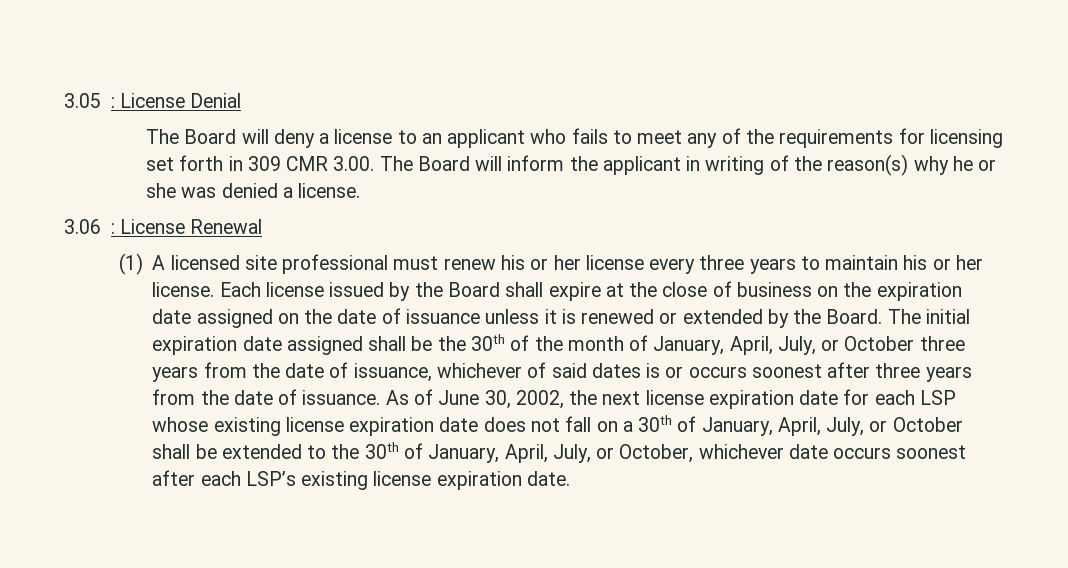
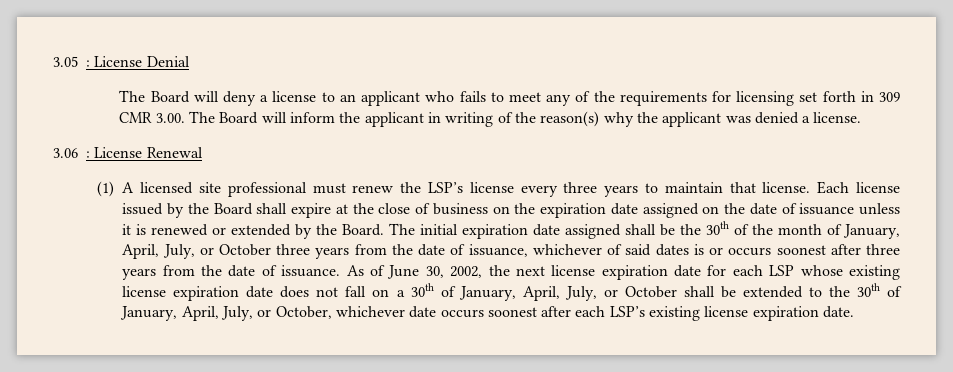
[952,156,997,171] [145,183,176,198] he or she -> [636,112,722,127] the applicant
[501,255,581,270] his or her -> [400,182,463,193] the LSP’s
[903,255,983,270] his or her -> [729,182,756,193] that

